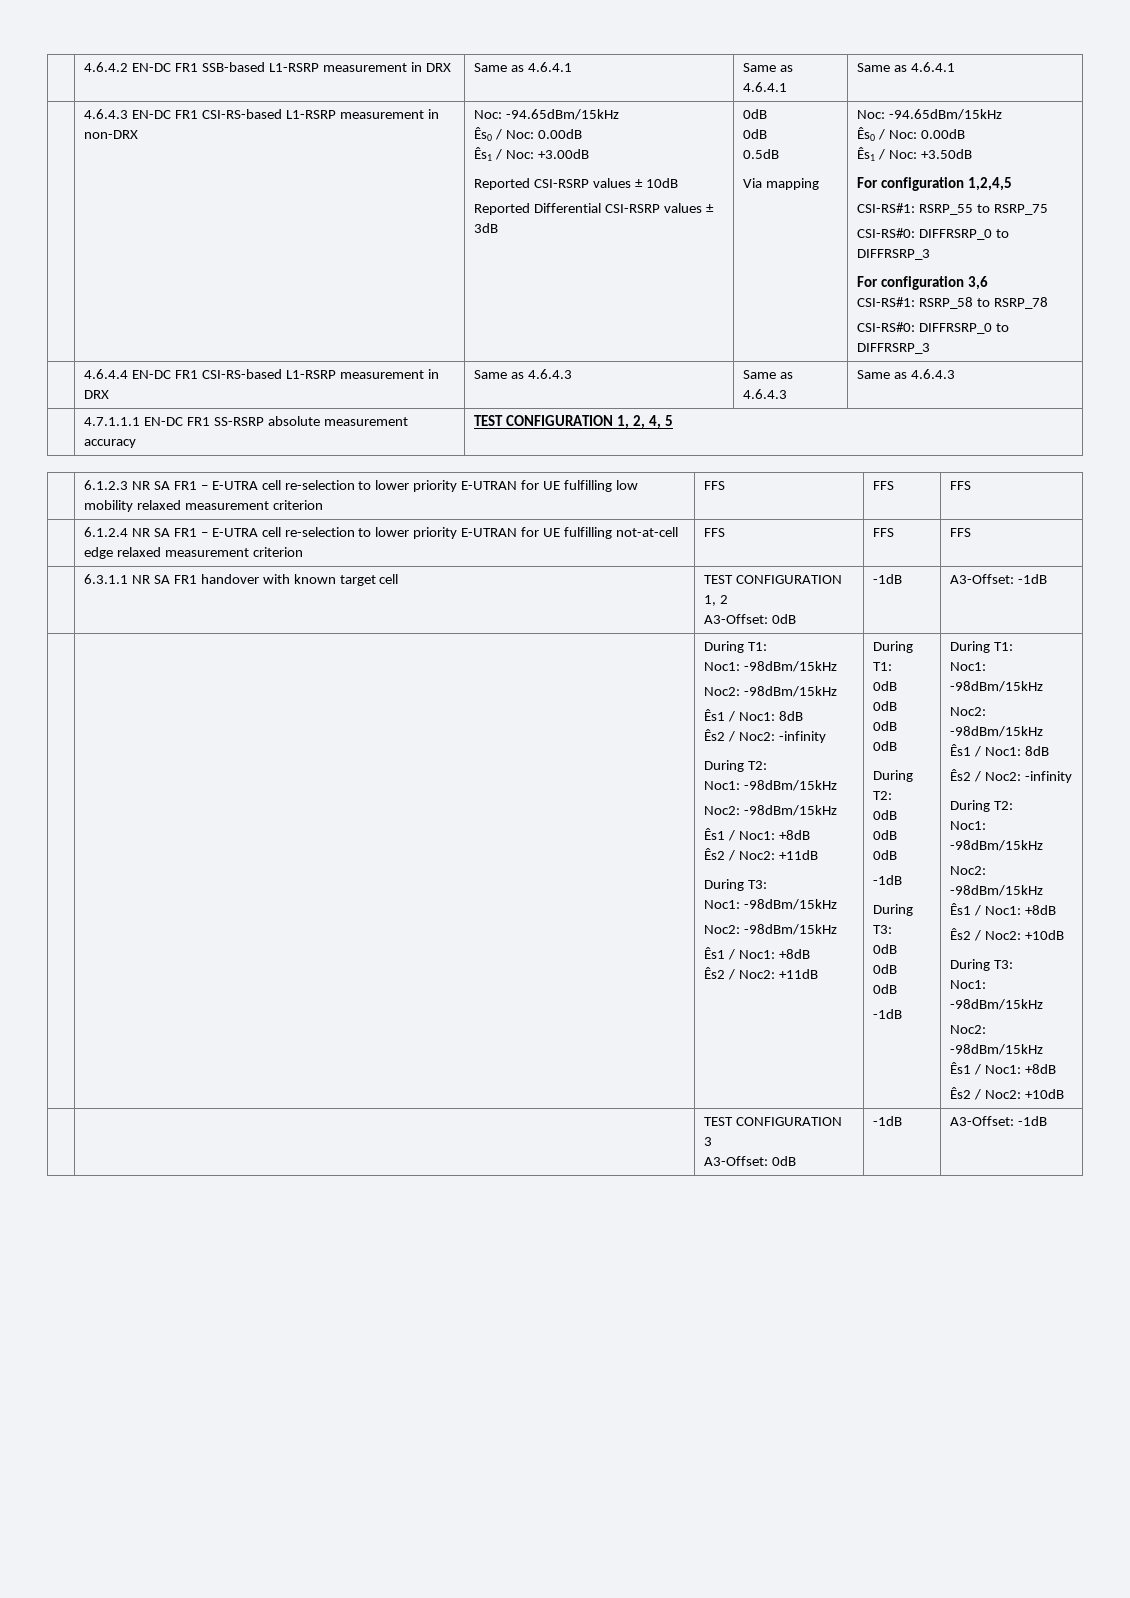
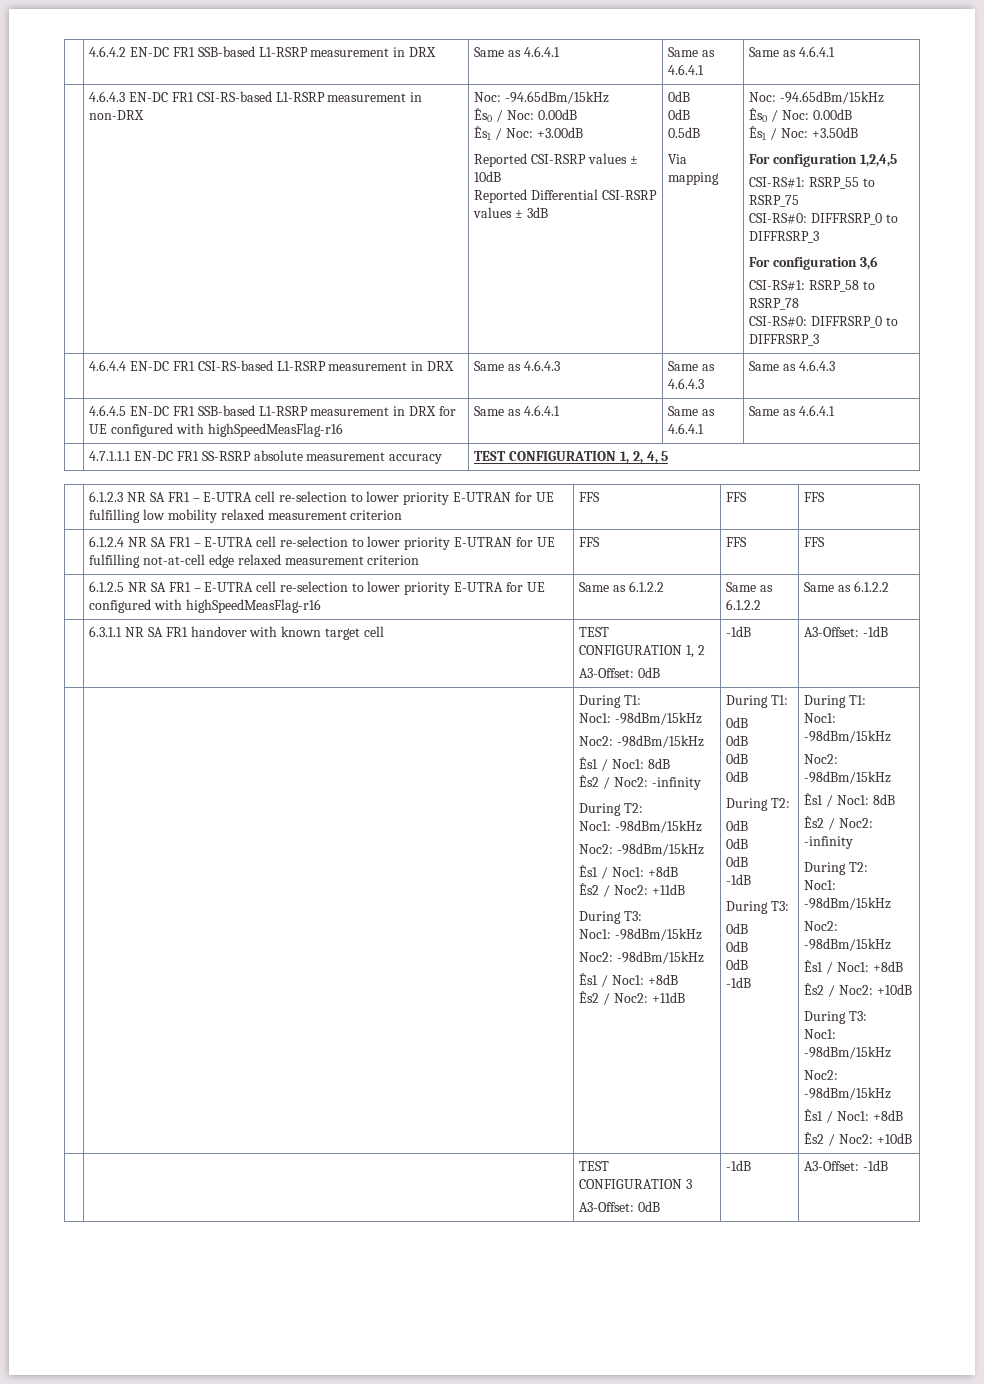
(955, 374) none -> [89,405,456,416] [89,423,343,437] [474,405,561,416] [668,406,716,416] [668,423,705,434] [749,405,836,416] // | 4.6.4.5 EN-DC FR1 SSB-based L1-RSRP measurement in DRX for UE configured with highSpeedMeasFlag-r16 | Same as 4.6.4.1 | Same as 4.6.4.1 | Same as 4.6.4.1
(972, 532) none -> [89,581,545,595] [89,599,322,613] [579,581,665,592] [726,582,774,592] [726,599,762,610] [804,581,890,592] // | 6.1.2.5 NR SA FR1 – E-UTRA cell re-selection to lower priority E-UTRA for UE configured with highSpeedMeasFlag-r16 | Same as 6.1.2.2 | Same as 6.1.2.2 | Same as 6.1.2.2

